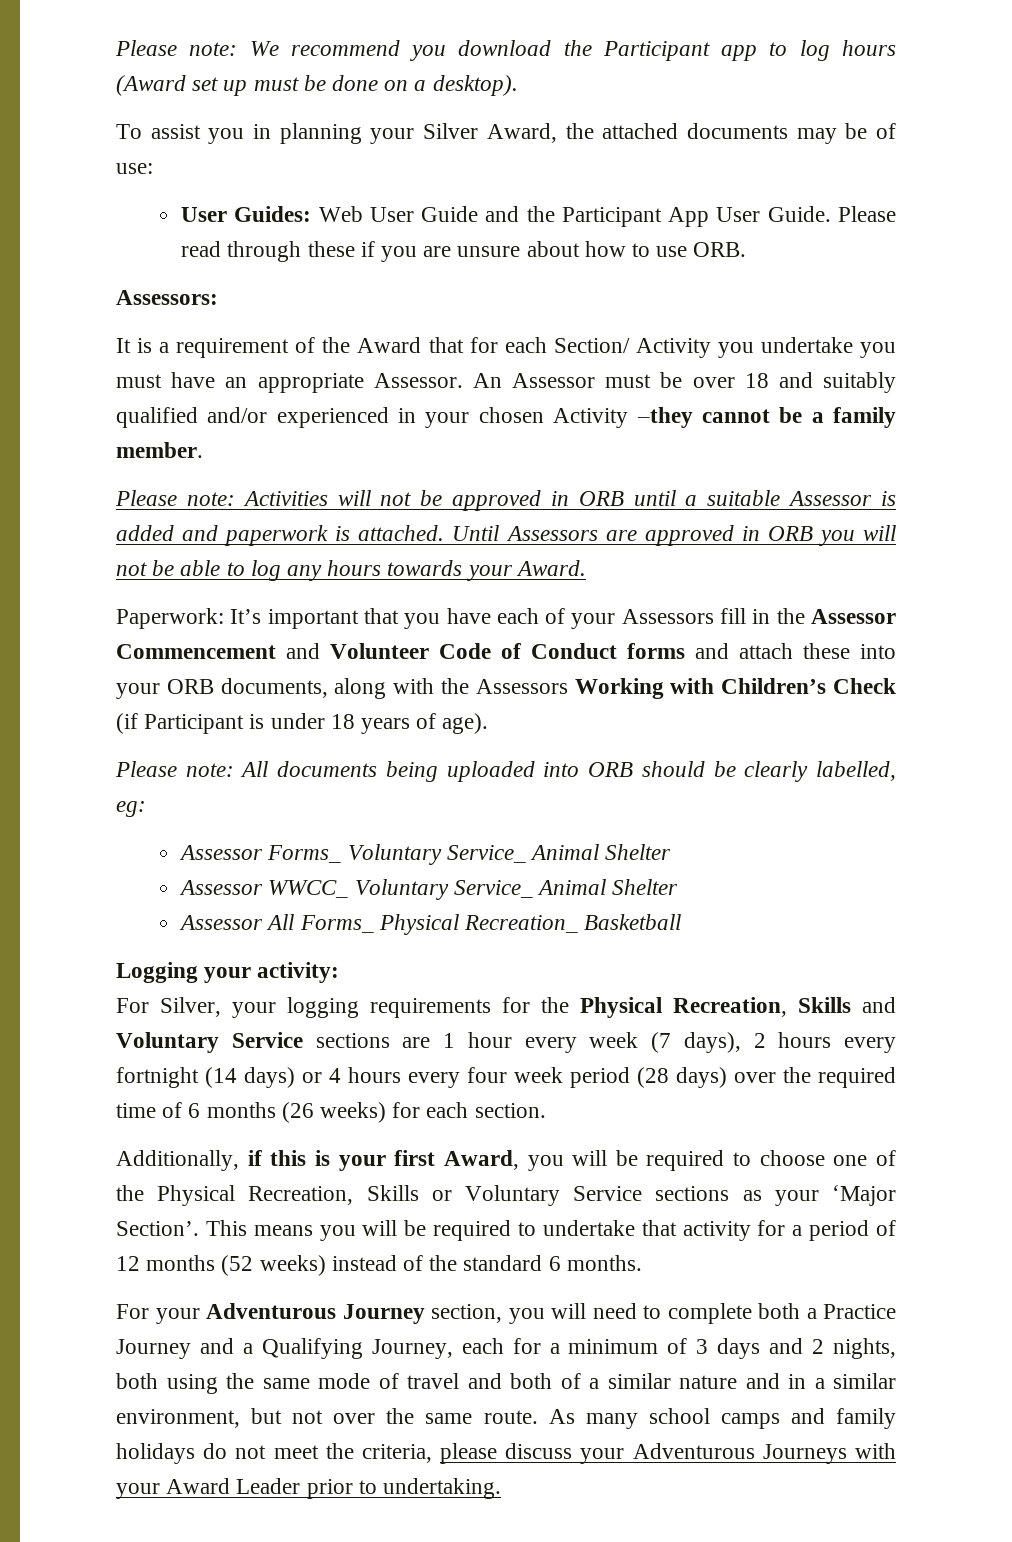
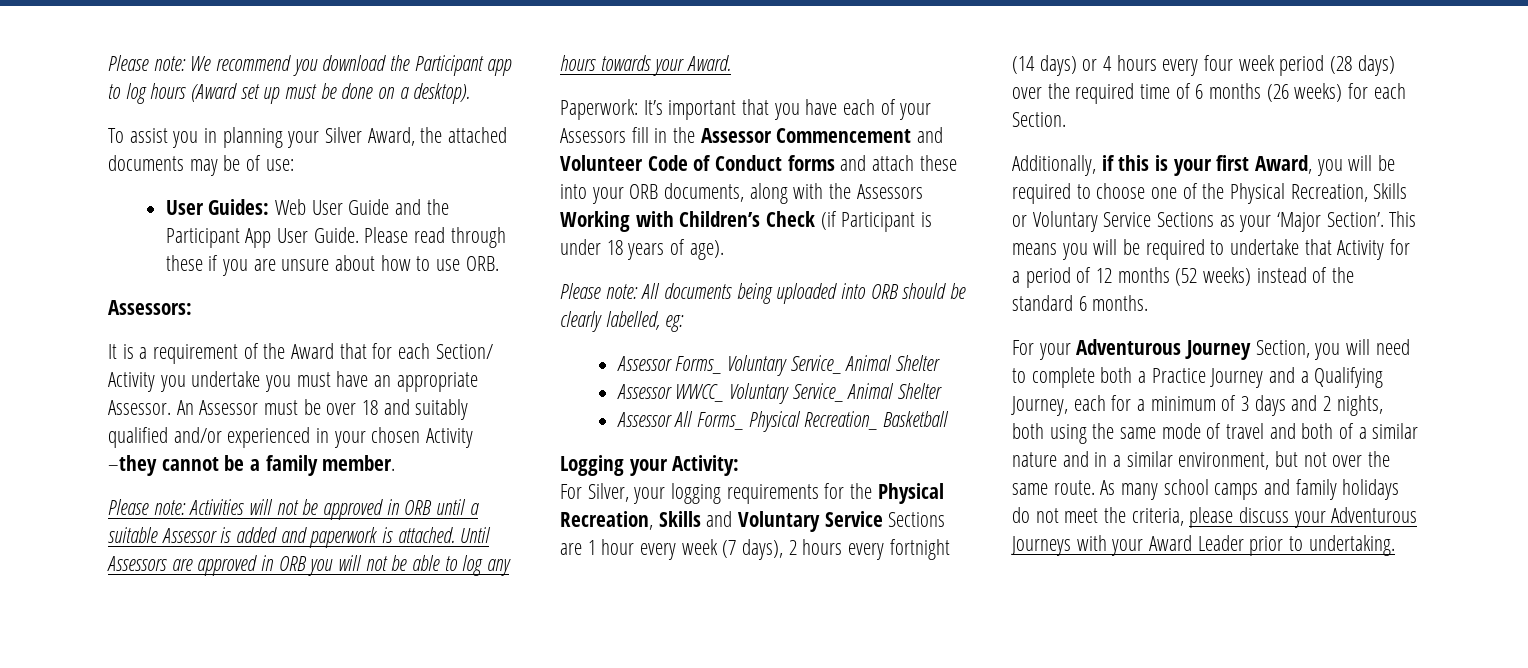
[257,962,340,983] activity: -> [672,455,740,476] Activity:
[315,1033,390,1048] sections -> [888,512,946,527] Sections
[474,1103,546,1118] section. -> [1012,112,1066,127] Section.
[655,1186,730,1201] sections -> [1157,212,1215,227] Sections
[682,1221,751,1241] activity -> [1337,240,1385,260] Activity
[431,1304,502,1323] section, -> [1255,340,1310,358] Section,

